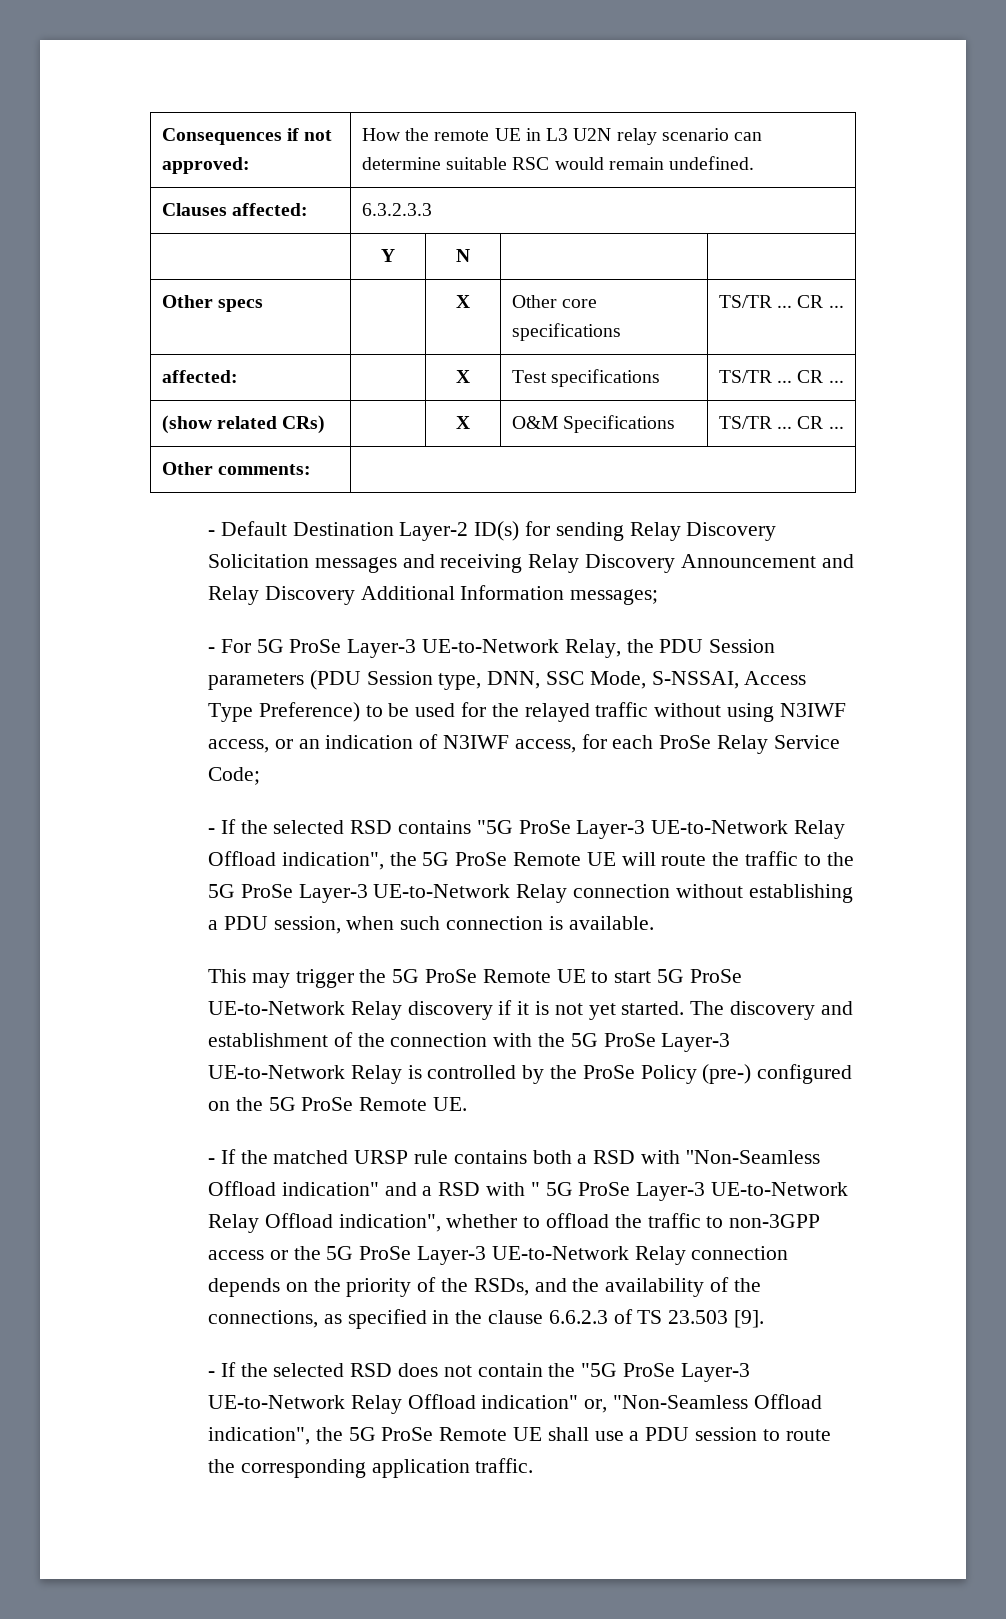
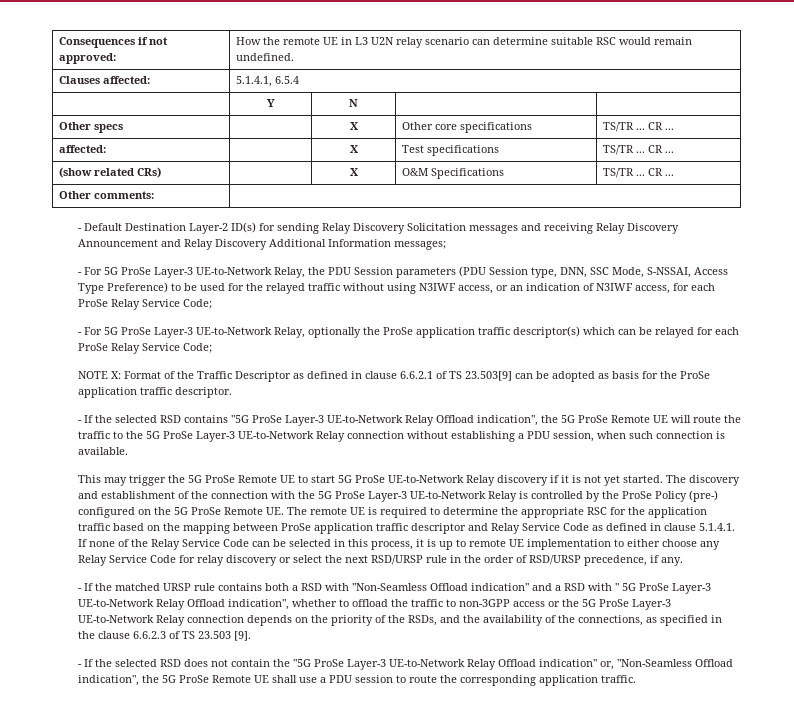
[361,203,432,216] 6.3.2.3.3 -> [236,76,300,87] 5.1.4.1, 6.5.4
(261, 776) none -> [78,326,740,338] [78,343,213,354] [78,371,711,382] [78,387,233,398] // - For 5G ProSe Layer-3 UE-to-Network Relay, optionally the ProSe application traffic descriptor(s) which can be relayed for each ProSe Relay Service Code; // NOTE X: Format of the Traffic Descriptor as defined in clause 6.6.2.1 of TS 23.503[9] can be adopted as basis for the ProSe application traffic descriptor.
(468, 1104) none -> [287,507,708,518] [78,523,736,534] [78,539,721,550] [78,555,684,566] The remote UE is required to determine the appropriate RSC for the application traffic based on the mapping between ProSe application traffic descriptor and Relay Service Code as defined in clause 5.1.4.1. If none of the Relay Service Code can be selected in this process, it is up to remote UE implementation to either choose any Relay Service Code for relay discovery or select the next RSD/URSP rule in the order of RSD/URSP precedence, if any.

